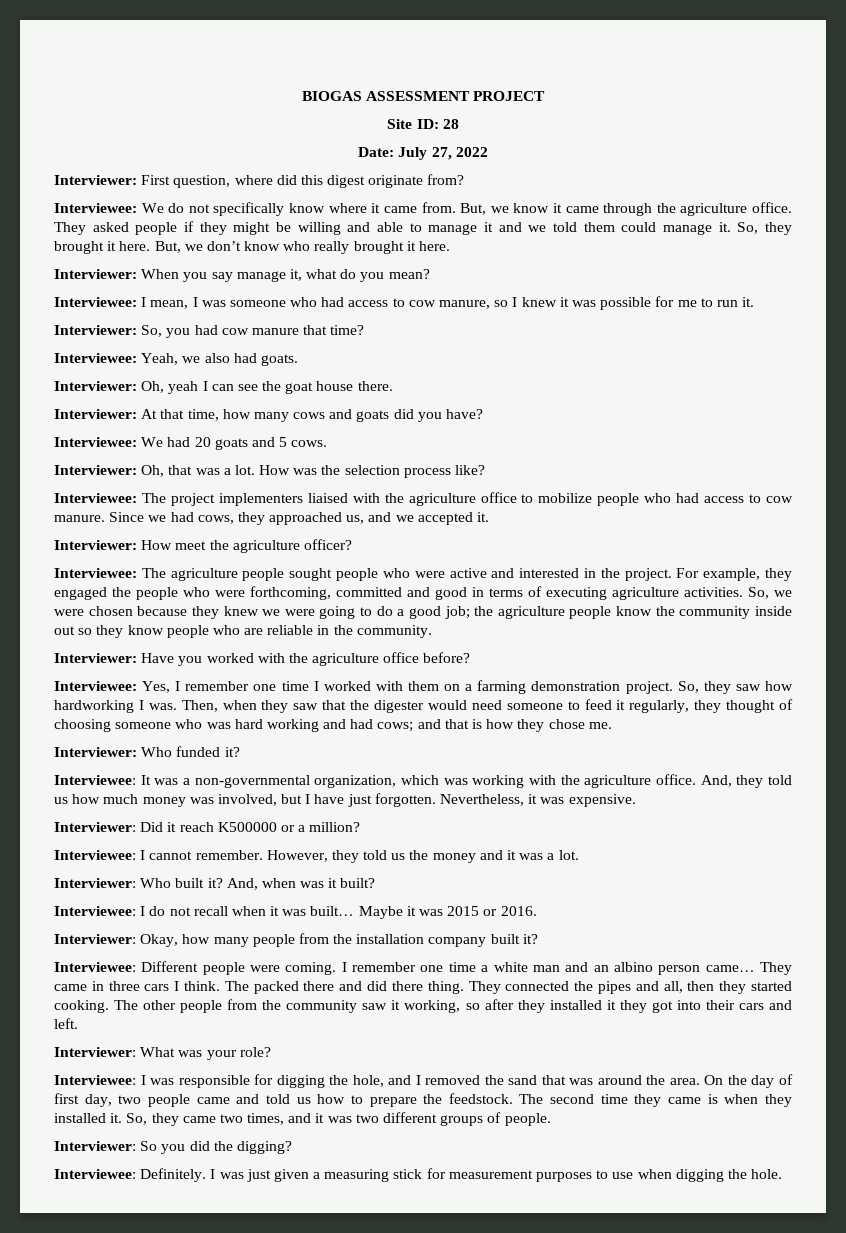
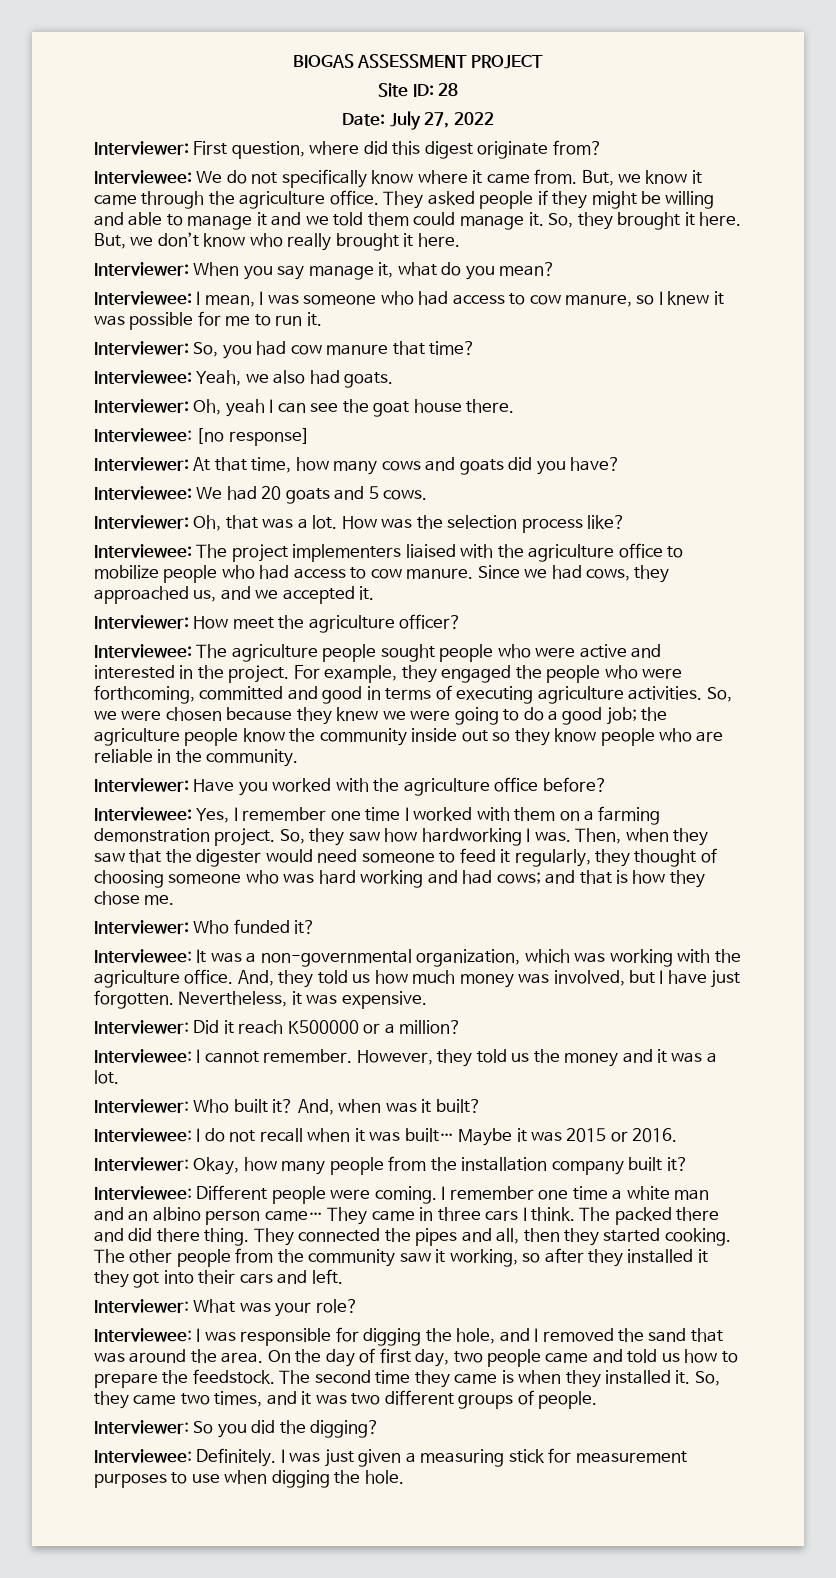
(393, 386) none -> [94,428,310,446] // Interviewee: [no response]

